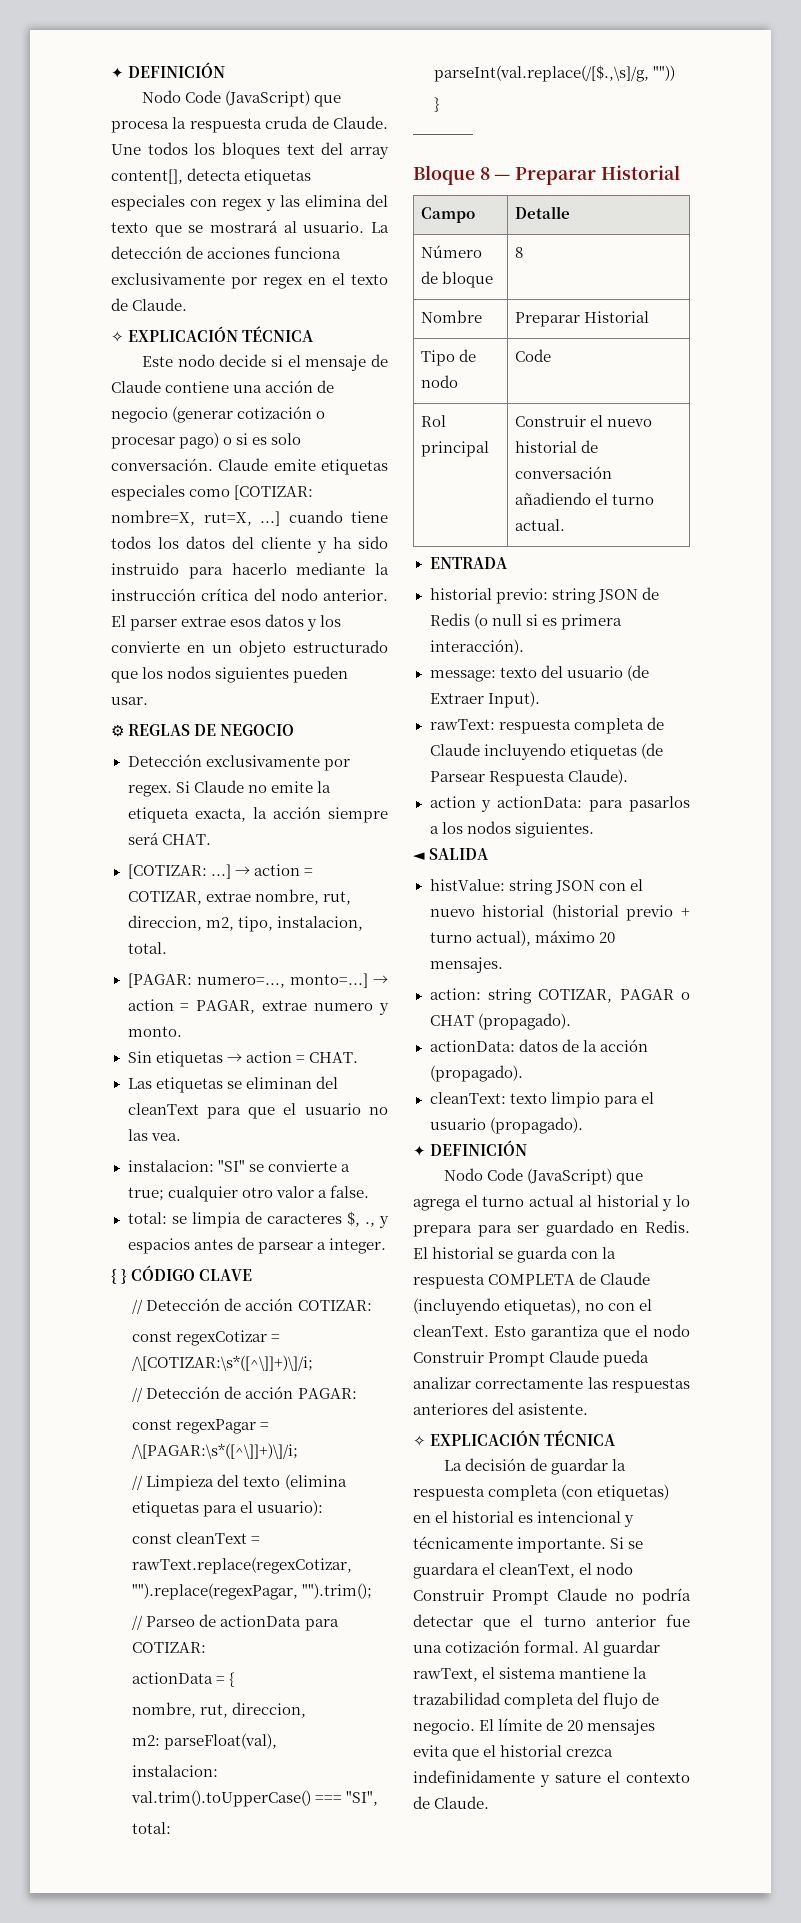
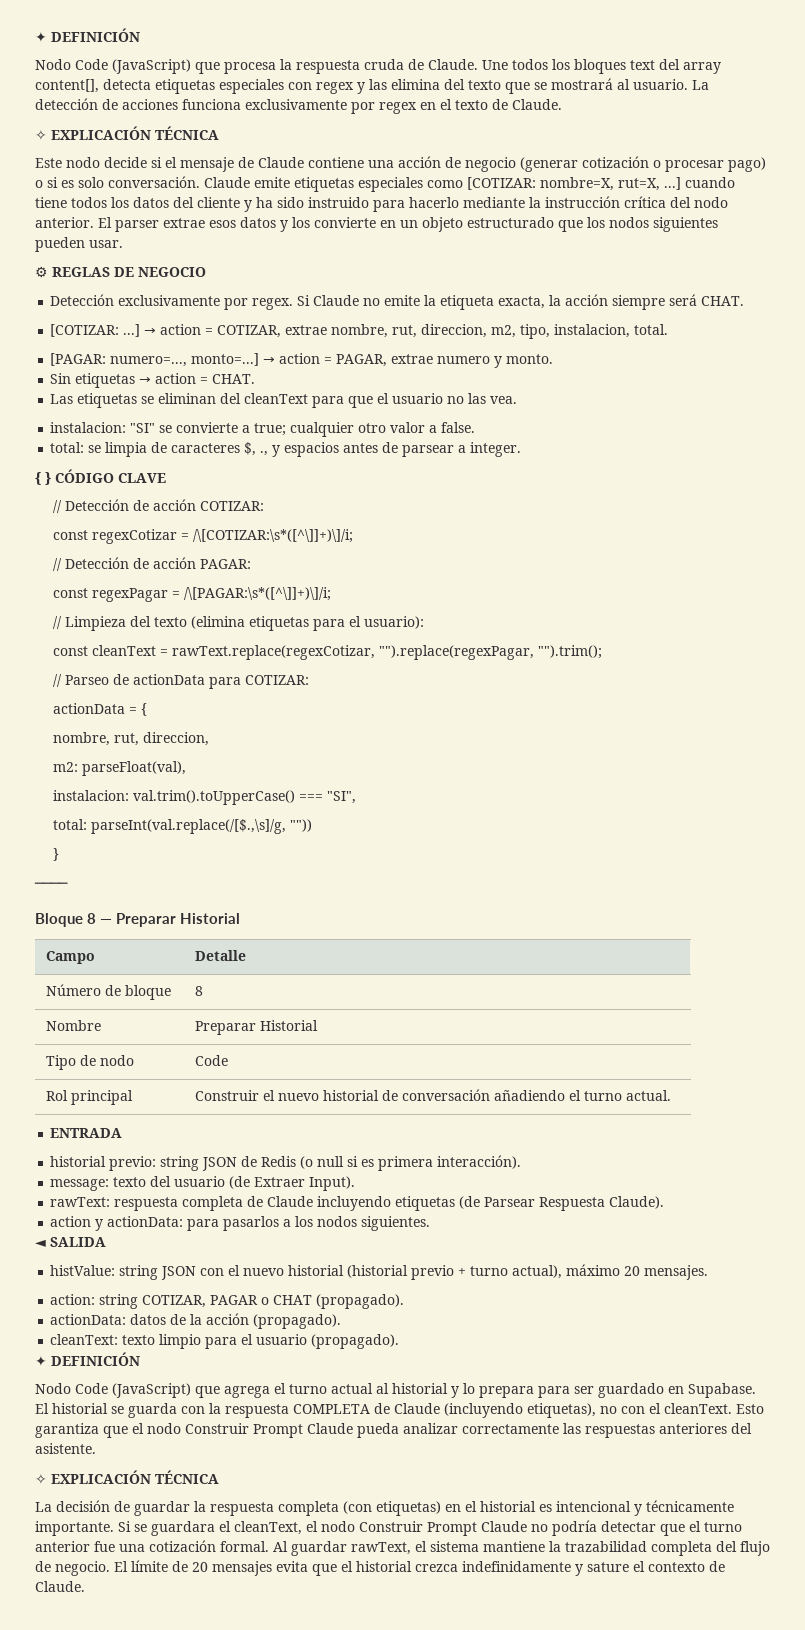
[645,1220,690,1233] Redis. -> [688,1383,756,1398] Supabase.

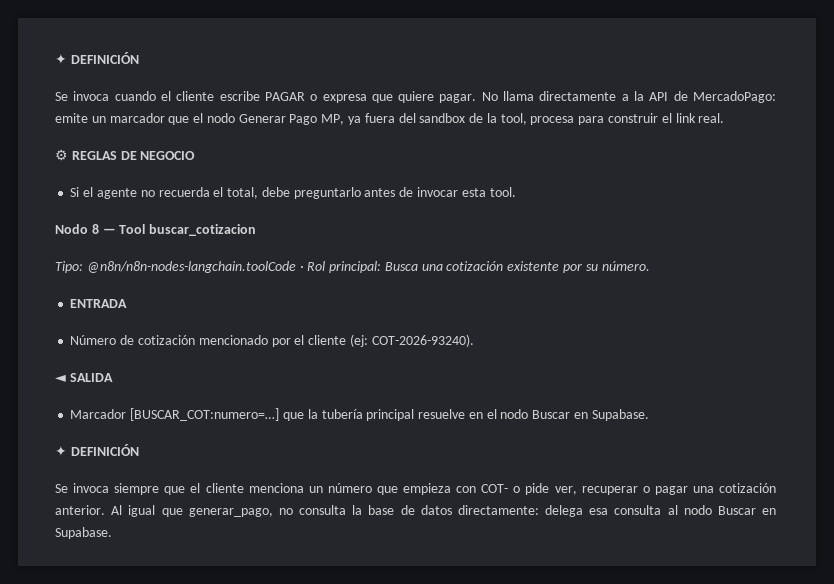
[35,28,140,43] [35,59,721,74] [35,78,709,94] [35,98,562,114] [35,126,219,141] [35,156,766,172] [35,176,735,192] [35,196,728,212] [35,217,718,232] [35,237,123,252] [35,266,206,278] [50,294,745,310] [50,324,669,339] [50,353,554,368] [50,373,256,388] [50,393,518,408] [50,422,476,437] [50,442,522,457] [35,469,166,485] [52,499,264,513] [52,529,353,544] [52,557,251,571] [52,587,331,602] [52,616,424,631] [52,645,602,660] [52,674,309,689] [52,703,147,716] [52,732,209,746] [52,761,186,776] [52,790,356,805] [52,819,312,834] [52,848,59,861] [34,882,68,888] [35,913,240,927] [45,951,95,964] [194,950,246,961] [45,984,171,1000] [194,986,203,996] [45,1020,101,1031] [194,1020,318,1035] [45,1055,134,1070] [194,1055,228,1066] [45,1090,133,1105] [194,1089,671,1101] [50,1128,123,1138] [50,1155,522,1171] [50,1176,356,1191] [50,1196,665,1211] [50,1216,431,1231] [35,1237,106,1247] [50,1264,709,1280] [50,1294,405,1309] [50,1313,342,1329] [50,1334,400,1349] [35,1352,140,1367] [35,1383,756,1398] [35,1403,764,1418] [35,1423,752,1438] [35,1443,96,1454] [35,1470,219,1485] [35,1500,734,1516] [35,1520,742,1536] [35,1540,770,1556] [35,1560,725,1576] [35,1581,85,1592] ✦ DEFINICIÓN // Nodo Code (JavaScript) que procesa la respuesta cruda de Claude. Une todos los bloques text del array content[], detecta etiquetas especiales con regex y las elimina del texto que se mostrará al usuario. La detección de acciones funciona exclusivamente por regex en el texto de Claude. // ✧ EXPLICACIÓN TÉCNICA // Este nodo decide si el mensaje de Claude contiene una acción de negocio (generar cotización o procesar pago) o si es solo conversación. Claude emite etiquetas especiales como [COTIZAR: nombre=X, rut=X, ...] cuando tiene todos los datos del cliente y ha sido instruido para hacerlo mediante la instrucción crítica del nodo anterior. El parser extrae esos datos y los convierte en un objeto estructurado que los nodos siguientes pueden usar. // ⚙ REGLAS DE NEGOCIO // Detección exclusivamente por regex. Si Claude no emite la etiqueta exacta, la acción siempre será CHAT. // [COTIZAR: ...] → action = COTIZAR, extrae nombre, rut, direccion, m2, tipo, instalacion, total. // [PAGAR: numero=..., monto=...] → action = PAGAR, extrae numero y monto. // Sin etiquetas → action = CHAT. // Las etiquetas se eliminan del cleanText para que el usuario no las vea. // instalacion: "SI" se convierte a true; cualquier otro valor a false. // total: se limpia de caracteres $, ., y espacios antes de parsear a integer. // { } CÓDIGO CLAVE // // Detección de acción COTIZAR: // const regexCotizar = /\[COTIZAR:\s*([^\]]+)\]/i; // // Detección de acción PAGAR: // const regexPagar = /\[PAGAR:\s*([^\]]+)\]/i; // // Limpieza del texto (elimina etiquetas para el usuario): // const cleanText = rawText.replace(regexCotizar, "").replace(regexPagar, "").trim(); // // Parseo de actionData para COTIZAR: // actionData = { // nombre, rut, direccion, // m2: parseFloat(val), // instalacion: val.trim().toUpperCase() === "SI", // total: parseInt(val.replace(/[$.,\s]/g, "")) // } // ──── // Bloque 8 — Preparar Historial // Campo | Detalle // Número de bloque | 8 // Nombre | Preparar Historial // Tipo de nodo | Code // Rol principal | Construir el nuevo historial de conversación añadiendo el turno actual. // ENTRADA // historial previo: string JSON de Redis (o null si es primera interacción). // message: texto del usuario (de Extraer Input). // rawText: respuesta completa de Claude incluyendo etiquetas (de Parsear Respuesta Claude). // action y actionData: para pasarlos a los nodos siguientes. // ◄ SALIDA // histValue: string JSON con el nuevo historial (historial previo + turno actual), máximo 20 mensajes. // action: string COTIZAR, PAGAR o CHAT (propagado). // actionData: datos de la acción (propagado). // cleanText: texto limpio para el usuario (propagado). // ✦ DEFINICIÓN // Nodo Code (JavaScript) que agrega el turno actual al historial y lo prepara para ser guardado en Supabase. El historial se guarda con la respuesta COMPLETA de Claude (incluyendo etiquetas), no con el cleanText. Esto garantiza que el nodo Construir Prompt Claude pueda analizar correctamente las respuestas anteriores del asistente. // ✧ EXPLICACIÓN TÉCNICA // La decisión de guardar la respuesta completa (con etiquetas) en el historial es intencional y técnicamente importante. Si se guardara el cleanText, el nodo Construir Prompt Claude no podría detectar que el turno anterior fue una cotización formal. Al guardar rawText, el sistema mantiene la trazabilidad completa del flujo de negocio. El límite de 20 mensajes evita que el historial crezca indefinidamente y sature el contexto de Claude. -> [55,52,139,65] [55,91,776,103] [55,113,725,125] [55,149,196,161] [70,187,516,199] [55,224,257,236] [55,261,650,273] [70,299,128,308] [70,334,474,347] [55,373,113,382] [70,408,649,421] [55,444,139,457] [55,483,777,495] [55,505,776,517] [55,527,112,539] ✦ DEFINICIÓN // Se invoca cuando el cliente escribe PAGAR o expresa que quiere pagar. No llama directamente a la API de MercadoPago: emite un marcador que el nodo Generar Pago MP, ya fuera del sandbox de la tool, procesa para construir el link real. // ⚙ REGLAS DE NEGOCIO // Si el agente no recuerda el total, debe preguntarlo antes de invocar esta tool. // Nodo 8 — Tool buscar_cotizacion // Tipo: @n8n/n8n-nodes-langchain.toolCode · Rol principal: Busca una cotización existente por su número. // ENTRADA // Número de cotización mencionado por el cliente (ej: COT-2026-93240). // ◄ SALIDA // Marcador [BUSCAR_COT:numero=…] que la tubería principal resuelve en el nodo Buscar en Supabase. // ✦ DEFINICIÓN // Se invoca siempre que el cliente menciona un número que empieza con COT- o pide ver, recuperar o pagar una cotización anterior. Al igual que generar_pago, no consulta la base de datos directamente: delega esa consulta al nodo Buscar en Supabase.

